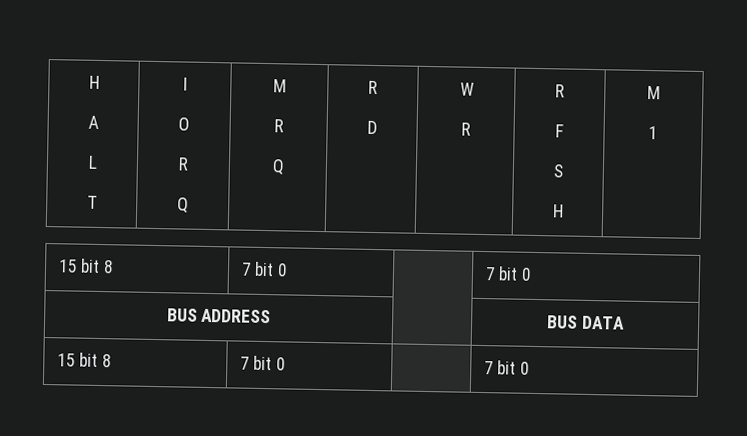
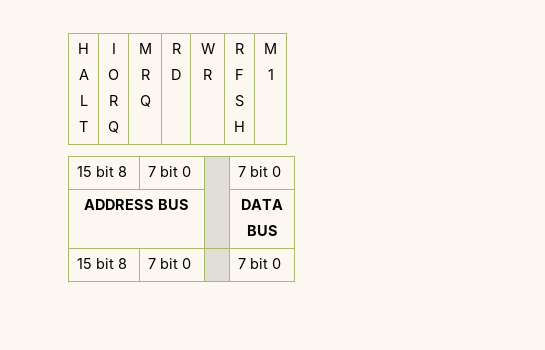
[166,308,272,324] [547,315,625,330] BUS ADDRESS | | BUS DATA -> [84,199,189,210] [241,199,283,210] [246,225,278,236] ADDRESS BUS | | DATA // BUS

